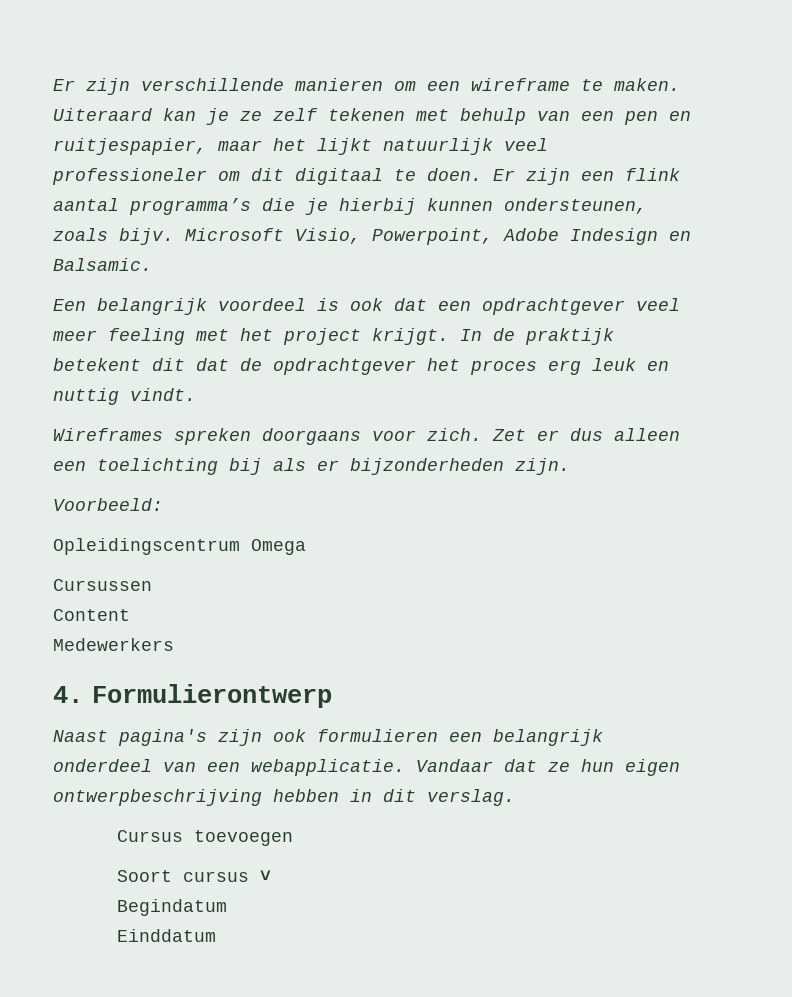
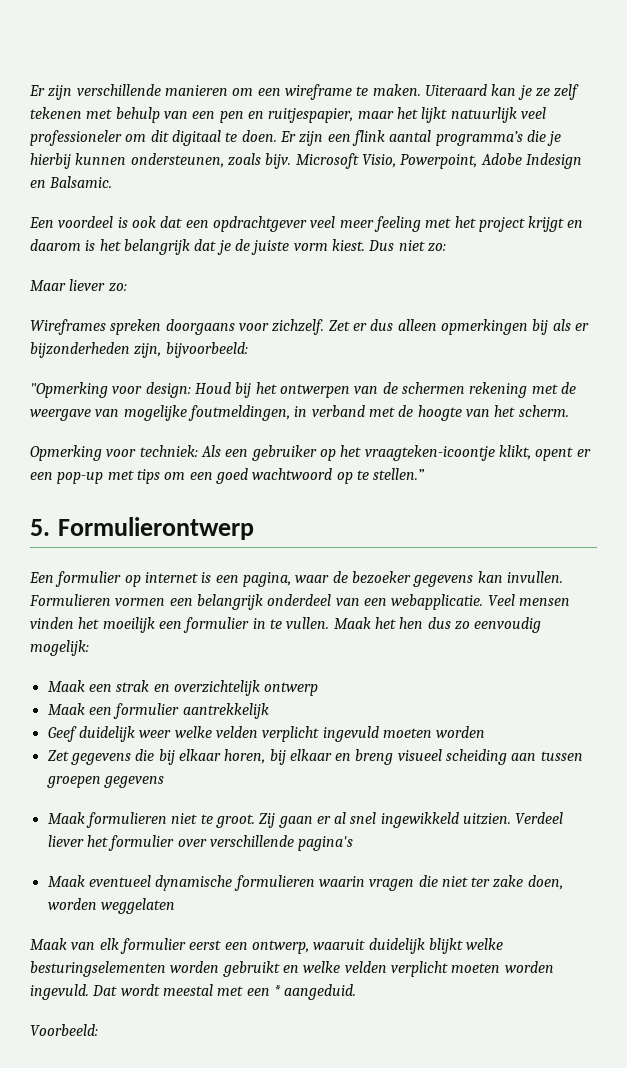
[97,298,207,315] belangrijk -> (54, 222) none
[372,328,614,345] [53,358,669,375] [53,388,196,405] krijgt. In de praktijk betekent dit dat de opdrachtgever het proces erg leuk en nuttig vindt. -> [528,216,584,232] [30,239,446,255] [30,279,127,292] krijgt en daarom is het belangrijk dat je de juiste vorm kiest. Dus niet zo: // Maar liever zo:
[427,428,482,441] zich. -> [272,319,325,335] zichzelf.
[53,458,218,475] een toelichting -> [440,319,528,335] opmerkingen
[515,458,570,475] [53,498,163,511] [53,538,306,555] [53,579,152,591] [53,609,130,621] [53,638,174,651] [53,684,332,708] [53,729,438,746] zijn. // Voorbeeld: // Opleidingscentrum Omega // Cursussen // Content // Medewerkers // 4. Formulierontwerp // Naast pagina's zijn ook formulieren -> [134,342,248,358] [30,382,576,398] [30,405,569,421] [30,445,591,461] [30,468,426,484] [30,517,254,540] [29,571,563,587] [29,594,166,606] zijn, bijvoorbeeld: // "Opmerking voor design: Houd bij het ontwerpen van de schermen rekening met de weergave van mogelijke foutmeldingen, in verband met de hoogte van het scherm. // Opmerking voor techniek: Als een gebruiker op het vraagteken-icoontje klikt, opent er een pop-up met tips om een goed wachtwoord op te stellen.” // 5. Formulierontwerp // Een formulier op internet is een pagina, waar de bezoeker gegevens kan invullen. Formulieren vormen
[416,759,680,776] [53,789,515,806] [116,830,293,846] [116,870,271,882] [116,899,227,916] [116,929,216,942] Vandaar dat ze hun eigen ontwerpbeschrijving hebben in dit verslag. // Cursus toevoegen // Soort cursus ˅ // Begindatum // Einddatum -> [487,594,570,606] [30,617,542,633] [30,640,89,656] [47,680,319,696] [47,703,269,719] [47,726,486,742] [47,749,583,765] [46,776,164,788] [47,812,564,828] [47,835,354,851] [47,875,563,891] [47,898,175,914] [30,938,504,954] [30,961,554,977] [30,984,357,1000] [30,1024,98,1036] Veel mensen vinden het moeilijk een formulier in te vullen. Maak het hen dus zo eenvoudig mogelijk: // Maak een strak en overzichtelijk ontwerp // Maak een formulier aantrekkelijk // Geef duidelijk weer welke velden verplicht ingevuld moeten worden // Zet gegevens die bij elkaar horen, bij elkaar en breng visueel scheiding aan tussen groepen gegevens // Maak formulieren niet te groot. Zij gaan er al snel ingewikkeld uitzien. Verdeel liever het formulier over verschillende pagina's // Maak eventueel dynamische formulieren waarin vragen die niet ter zake doen, worden weggelaten // Maak van elk formulier eerst een ontwerp, waaruit duidelijk blijkt welke besturingselementen worden gebruikt en welke velden verplicht moeten worden ingevuld. Dat wordt meestal met een * aangeduid. // Voorbeeld:

